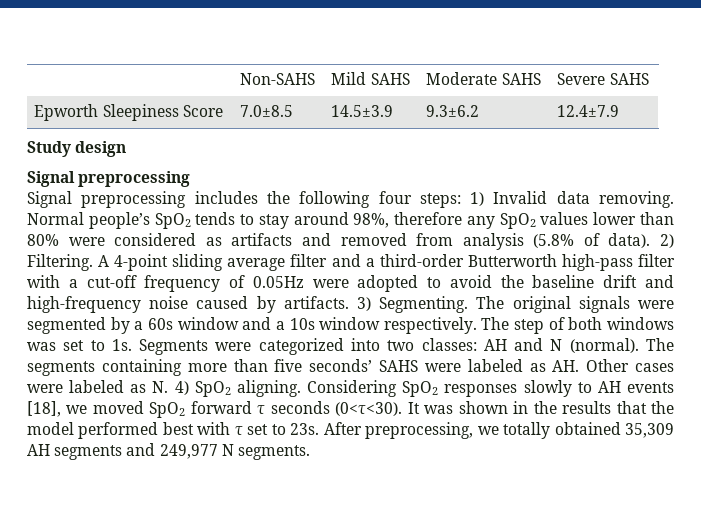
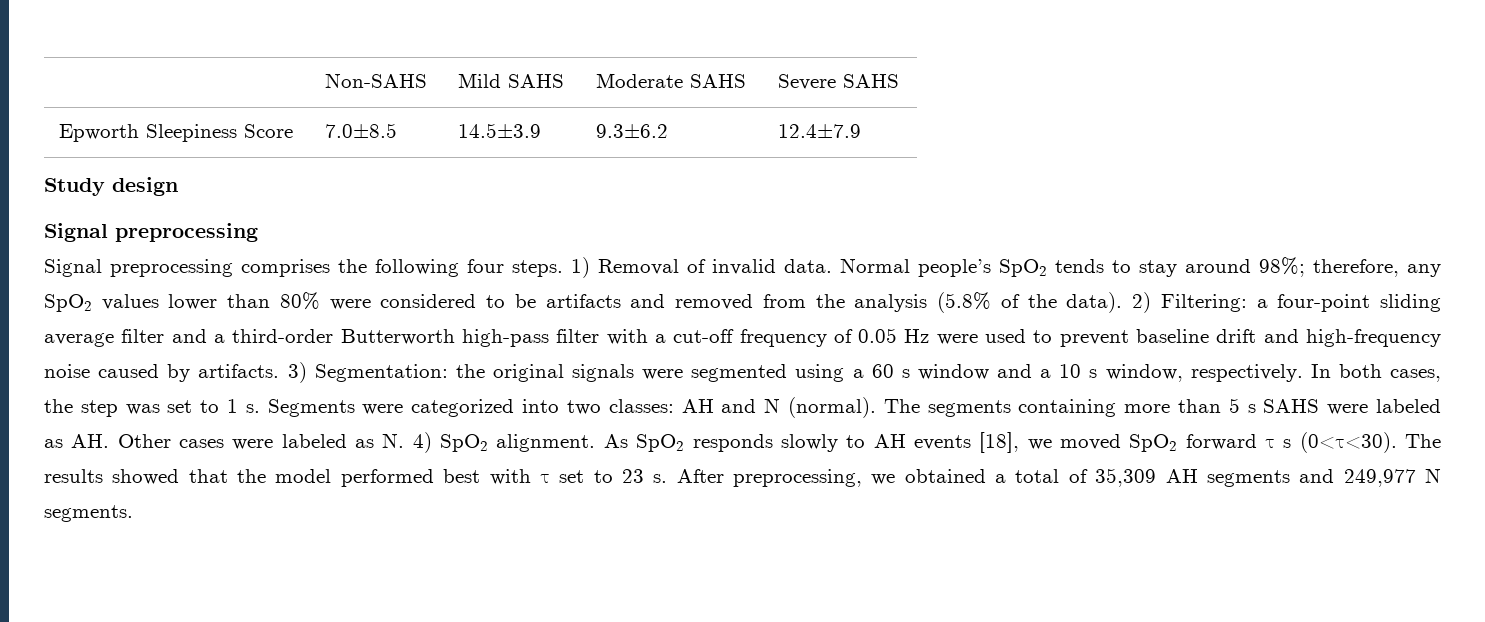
[194,191,258,204] includes -> [241,259,330,277] comprises
[419,191,674,208] steps: 1) Invalid data removing. -> [512,257,832,278] steps. 1) Removal of invalid data.
[353,212,463,228] 98%, therefore -> [1259,257,1399,277] 98%; therefore,
[205,237,222,246] as -> [486,294,536,308] to be
(454, 239) none -> [815,294,845,308] the
(600, 239) none -> [1027,294,1057,308] the
[27,254,169,271] Filtering. A 4-point -> [1160,294,1371,312] Filtering: a four-point
[252,275,524,292] 0.05Hz were adopted to avoid the -> [858,328,1129,347] 0.05 Hz were used to prevent
[379,296,505,313] Segmenting. The -> [314,364,485,382] Segmentation: the
[110,317,674,334] by a 60s window and a 10s window respectively. The step of both windows -> [795,364,1441,382] [44,399,118,417] using a 60 s window and a 10 s window, respectively. In both cases, the step
[111,339,132,351] 1s. -> [227,399,260,413] 1 s.
[274,359,373,372] five seconds’ -> [1228,398,1256,413] 5 s
[236,380,518,397] aligning. Considering SpO2 responses -> [496,434,773,452] alignment. As SpO2 responds
[270,401,612,416] seconds (0<τ<30). It was shown in the results -> [1283,432,1441,453] [44,469,180,485] s (0<τ<30). The results showed
[290,423,320,435] 23s. -> [621,469,668,483] 23 s.
[503,422,621,439] totally obtained -> [904,469,1088,483] obtained a total of

